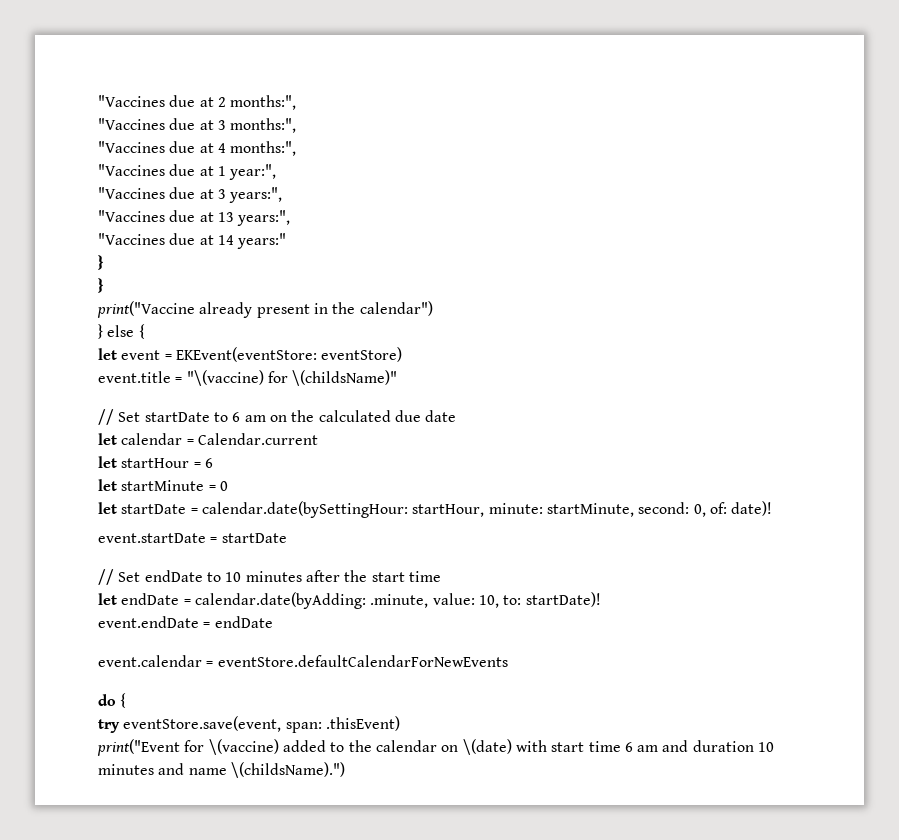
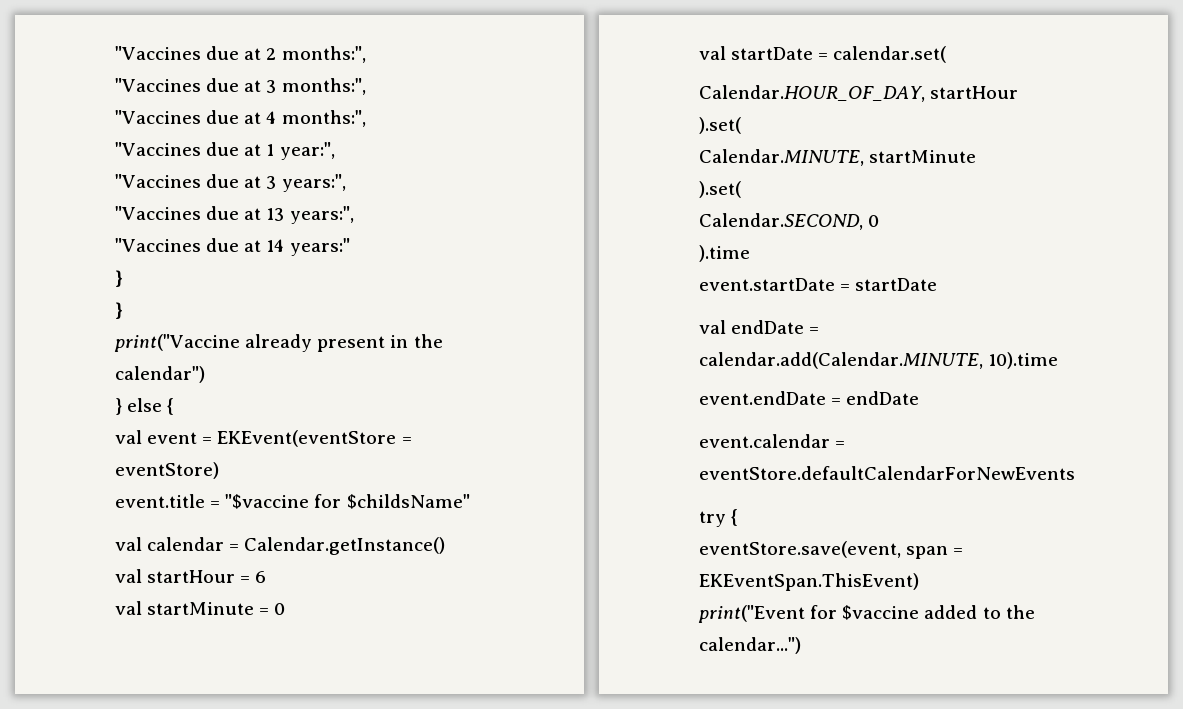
[98,348,117,360] let -> [115,430,142,444] val
[175,347,317,362] EKEvent(eventStore: -> [217,430,412,447] EKEvent(eventStore =
[186,370,398,386] [98,409,457,425] [98,433,318,445] [98,456,117,468] "\(vaccine) for \(childsName)" // // Set startDate to 6 am on the calculated due date // let calendar = Calendar.current // let -> [225,494,470,509] [115,537,446,555] [115,569,142,583] "$vaccine for $childsName" // val calendar = Calendar.getInstance() // val
[98,479,117,491] let -> [115,601,142,615] val
[98,502,117,514] let -> [699,46,726,60] val
[201,501,773,518] [98,533,287,543] [98,569,441,585] [98,592,601,609] calendar.date(bySettingHour: startHour, minute: startMinute, second: 0, of: date)! // event.startDate = startDate // // Set endDate to 10 minutes after the start time // let endDate = calendar.date(byAdding: .minute, value: 10, to: startDate)! -> [833,46,947,63] [699,85,1019,102] [699,117,741,134] [699,149,977,166] [699,181,741,198] [699,213,880,230] [699,245,750,262] [699,278,938,291] [699,320,820,334] [699,352,1059,369] calendar.set( // Calendar.HOUR_OF_DAY, startHour // ).set( // Calendar.MINUTE, startMinute // ).set( // Calendar.SECOND, 0 // ).time // event.startDate = startDate // val endDate = calendar.add(Calendar.MINUTE, 10).time
[98,693,127,708] [98,716,400,733] do { // try eventStore.save(event, span: .thisEvent) -> [699,509,739,527] [699,541,964,559] [699,573,919,591] try { // eventStore.save(event, span = EKEventSpan.ThisEvent)
[208,739,279,755] \(vaccine) -> [842,605,920,620] $vaccine
[375,739,775,755] [98,762,345,778] calendar on \(date) with start time 6 am and duration 10 minutes and name \(childsName).") -> [699,637,801,654] calendar...")

